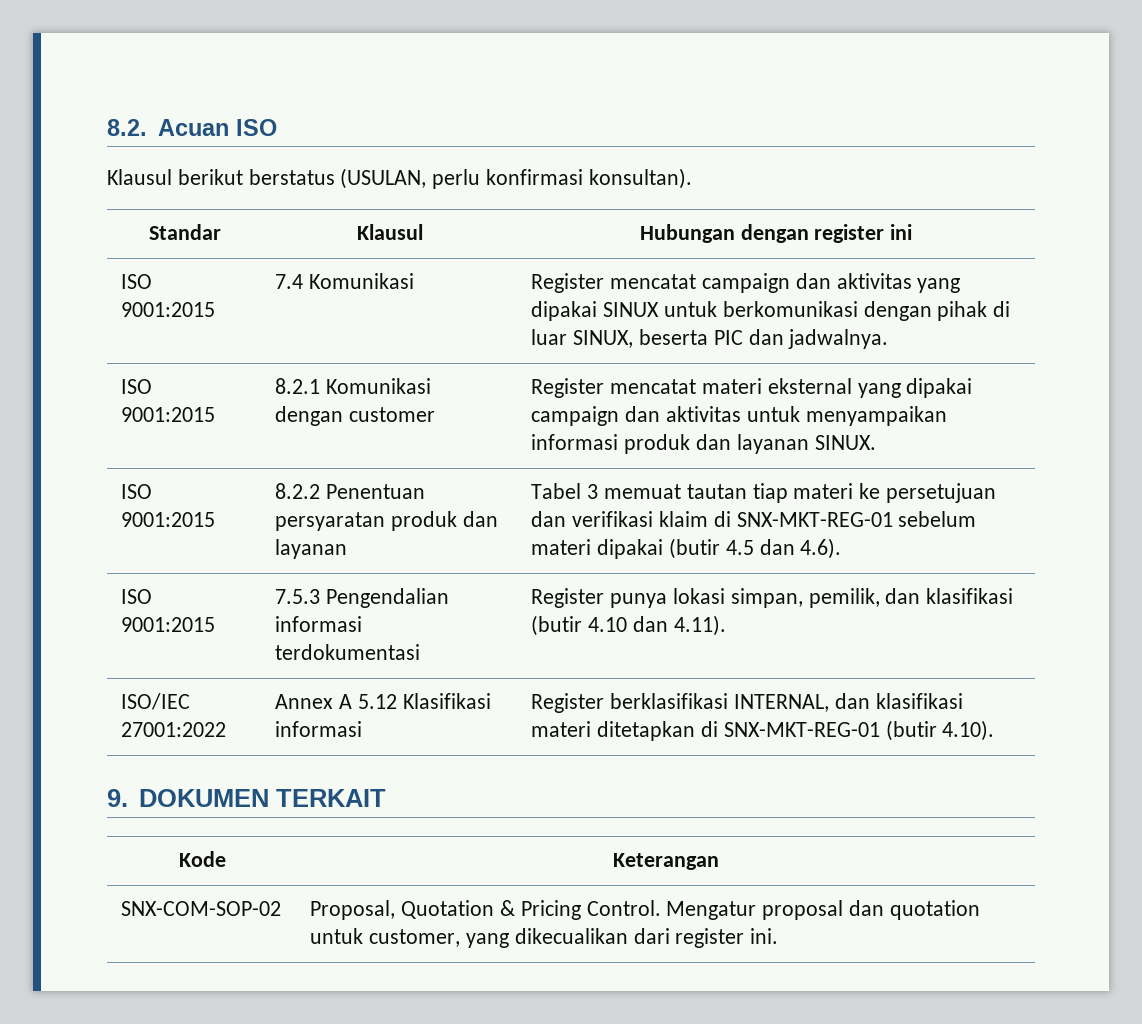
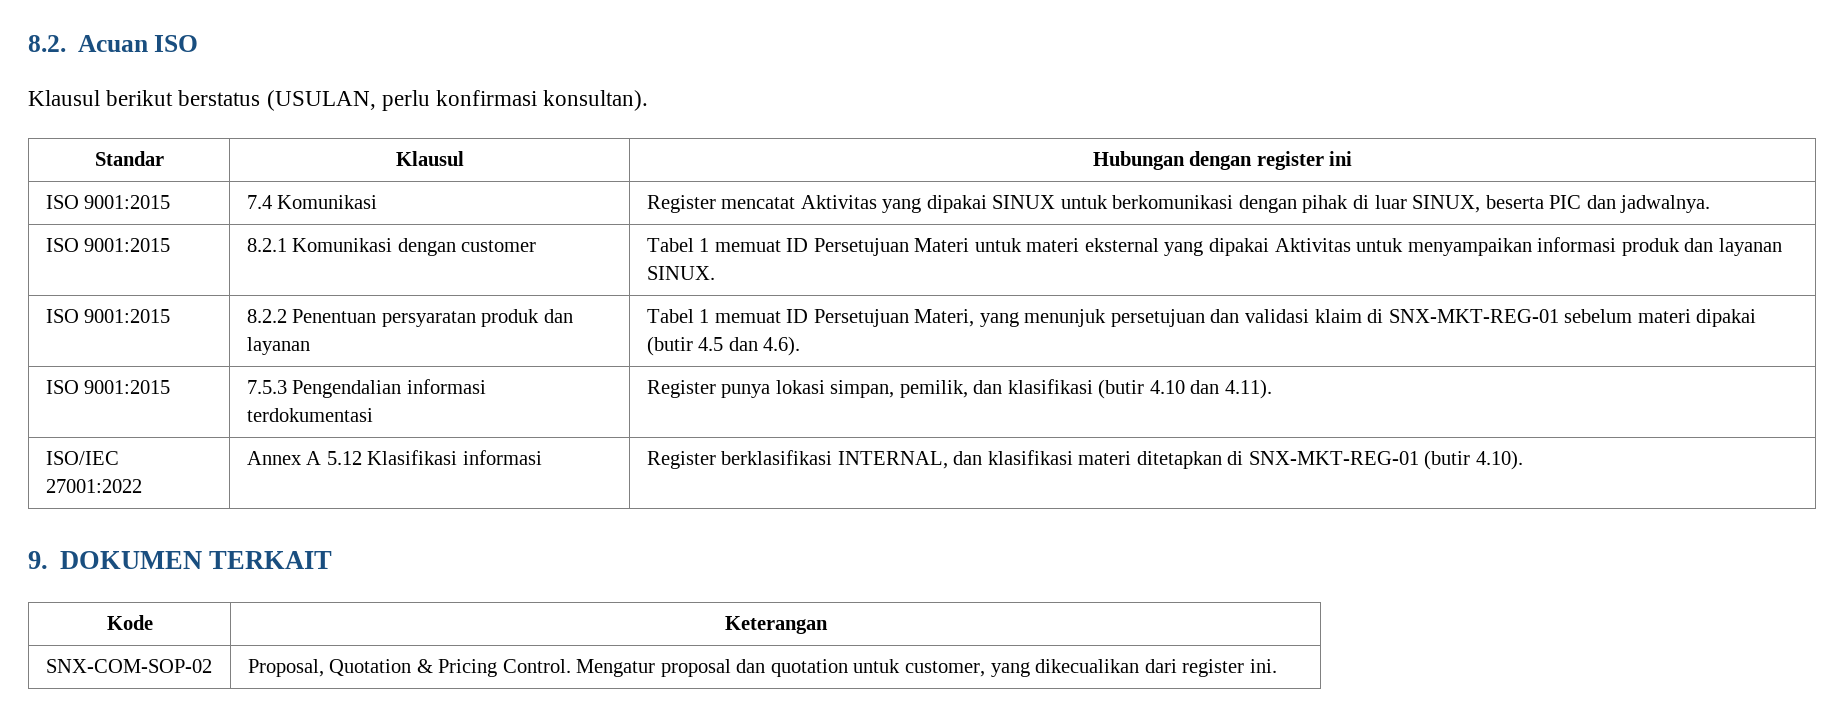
[702,273,912,293] campaign dan aktivitas -> [800,195,877,209] Aktivitas
[531,378,697,398] Register mencatat -> [646,238,1022,256] Tabel 1 memuat ID Persetujuan Materi untuk
[531,406,742,426] campaign dan aktivitas -> [1274,238,1351,252] Aktivitas
[587,483,881,503] 3 memuat tautan tiap materi ke -> [699,309,1107,327] 1 memuat ID Persetujuan Materi, yang menunjuk
[572,511,654,527] verifikasi -> [1244,309,1309,323] validasi

